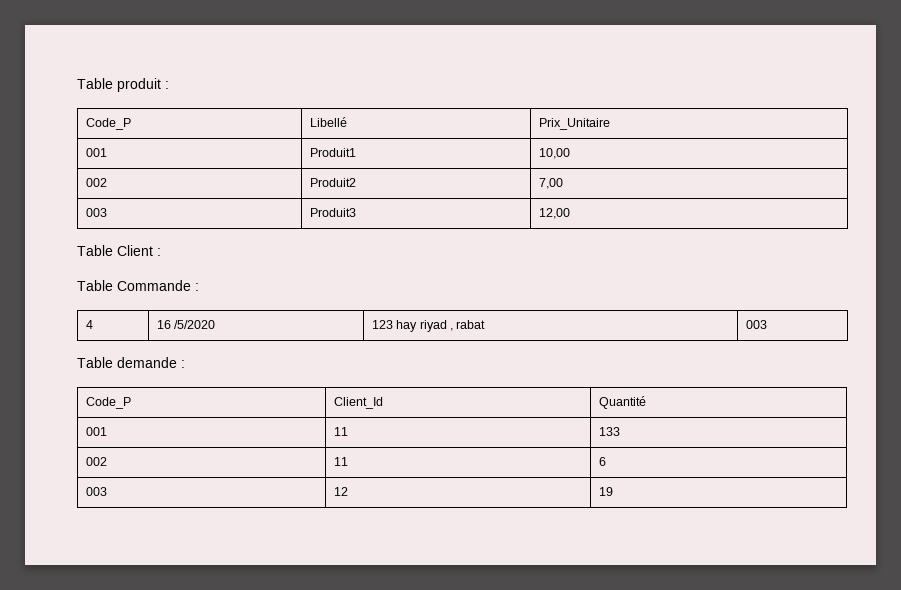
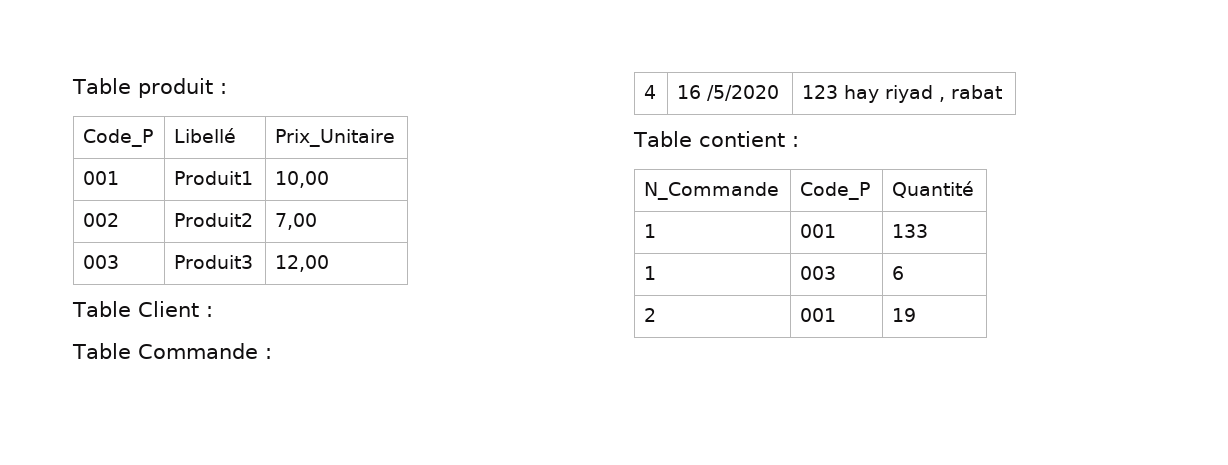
[745,320,767,329] [77,357,185,368] [85,397,131,409] [333,397,383,409] | 003 // Table demande : // Code_P | Client_Id -> [633,131,799,147] [644,182,780,200] [800,182,871,200] // Table contient : // N_Commande | Code_P
[85,427,107,436] [333,427,348,436] 001 | 11 -> [644,224,657,238] [800,224,837,238] 1 | 001
[85,457,107,466] [333,457,348,466] 002 | 11 -> [644,266,657,280] [800,266,837,280] 1 | 003
[85,487,107,496] [333,487,348,496] 003 | 12 -> [644,308,657,322] [800,308,837,322] 2 | 001

